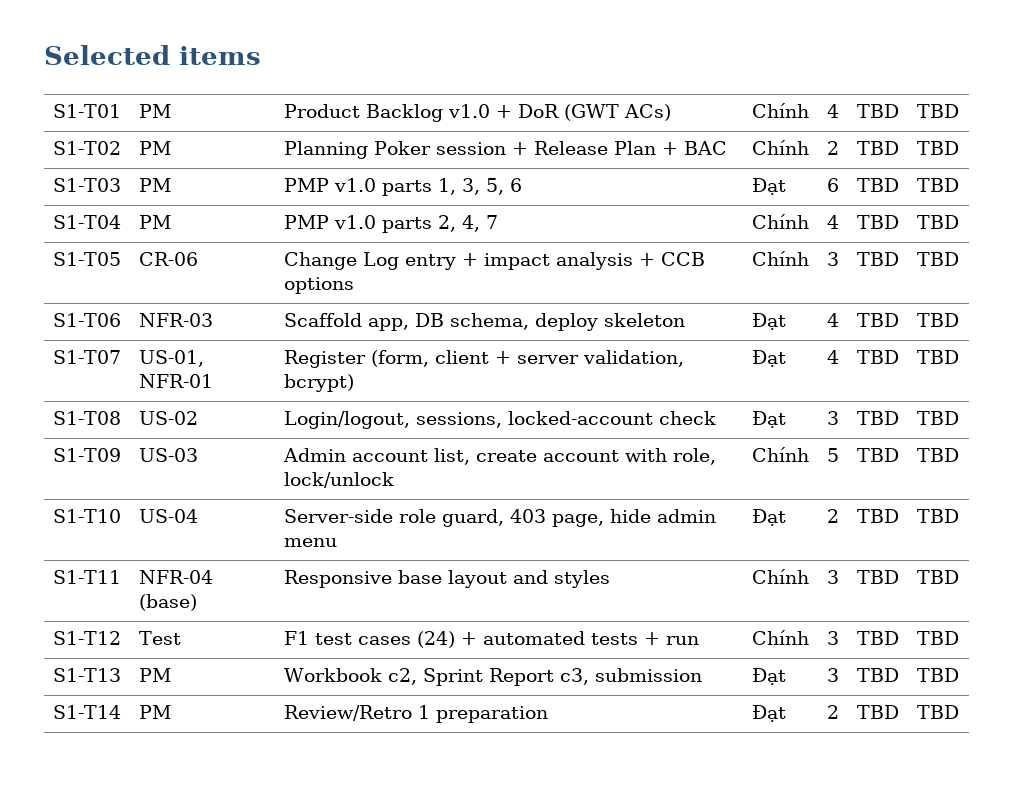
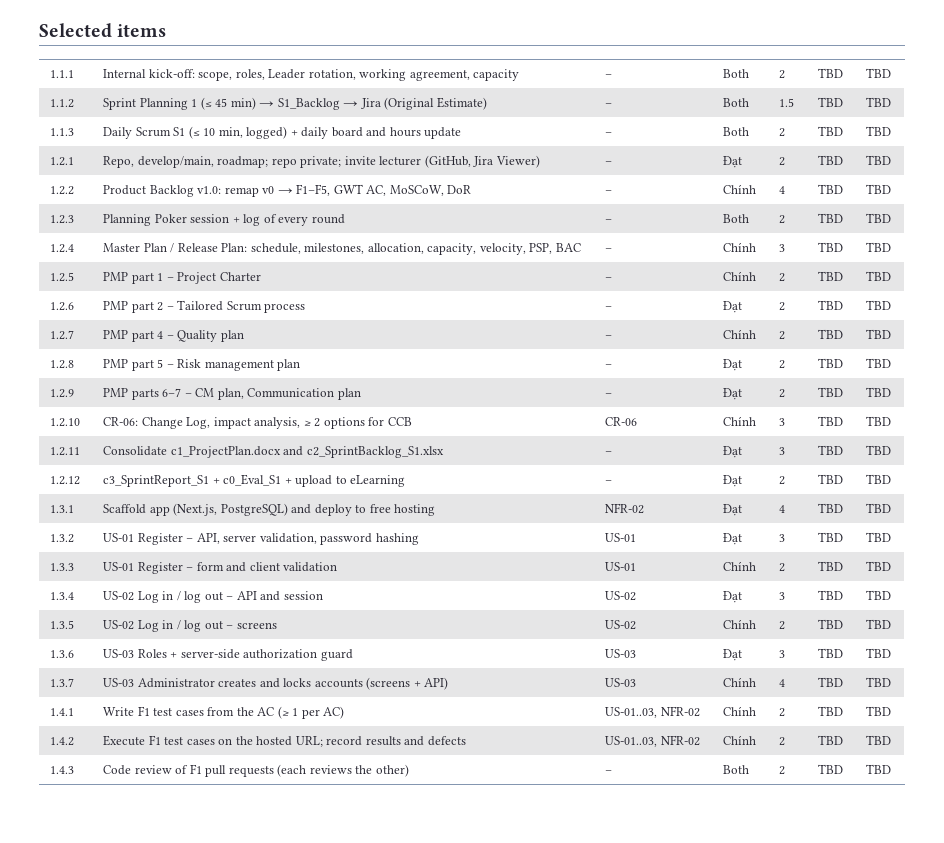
[52,104,121,118] [138,104,171,118] [283,104,512,122] S1-T01 | PM | Product Backlog v1.0 + -> [50,70,75,78] [103,69,520,81] [605,74,613,78] [723,69,750,78] [779,70,786,79] [818,68,844,78] [866,68,892,78] [50,99,75,108] [103,97,487,110] [605,103,613,107] [723,98,750,107] [779,98,795,107] [818,97,844,107] [866,97,892,107] [50,128,75,136] [103,126,462,139] [605,132,613,136] [723,127,750,136] [779,128,786,137] [818,126,844,136] [866,126,892,136] [50,157,75,166] [103,155,540,168] [605,161,613,165] [723,156,743,168] [779,157,786,166] [818,155,844,165] [866,155,892,165] [50,186,75,195] [103,184,444,197] 1.1.1 | Internal kick-off: scope, roles, Leader rotation, working agreement, capacity | – | Both | 2 | TBD | TBD // 1.1.2 | Sprint Planning 1 (≤ 45 min) → S1_Backlog → Jira (Original Estimate) | – | Both | 1.5 | TBD | TBD // 1.1.3 | Daily Scrum S1 (≤ 10 min, logged) + daily board and hours update | – | Both | 2 | TBD | TBD // 1.2.1 | Repo, develop/main, roadmap; repo private; invite lecturer (GitHub, Jira Viewer) | – | Đạt | 2 | TBD | TBD // 1.2.2 | Product Backlog v1.0: remap v0 → F1–F5, GWT AC, MoSCoW,
[563,104,671,121] [751,103,809,118] [826,104,839,118] [856,104,899,118] [916,104,959,118] [52,141,121,155] [138,141,171,155] (GWT ACs) | Chính | 4 | TBD | TBD // S1-T02 | PM -> [605,190,613,194] [723,185,757,194] [779,186,786,194] [818,184,844,194] [866,184,892,194] [50,215,75,224] | – | Chính | 4 | TBD | TBD // 1.2.3
[533,141,727,155] [751,140,809,155] [826,141,839,155] [856,141,899,155] [916,141,959,155] [52,178,121,192] [138,178,171,192] [283,178,522,196] [751,178,786,195] [826,178,839,192] [856,178,899,192] [916,178,959,192] [52,215,121,229] [138,215,171,229] [283,215,498,233] [751,214,809,229] [826,215,839,229] [856,215,899,229] [916,215,959,229] [52,252,121,266] [138,252,198,266] [283,252,705,270] [283,277,354,294] [751,251,809,266] [826,252,839,266] [856,252,899,266] [916,252,959,266] [52,313,121,327] [138,313,213,327] [283,313,685,331] [751,313,786,330] [826,313,839,327] [856,313,899,327] [916,313,959,327] [52,350,121,364] [138,350,204,367] [138,374,213,388] [283,350,684,368] [283,374,354,392] [751,350,786,367] [826,350,839,364] [856,350,899,364] [916,350,959,364] [52,411,121,425] [138,411,198,425] [283,411,716,429] [751,411,786,428] [826,411,839,425] [856,411,899,425] [916,411,959,425] [52,448,121,462] [138,448,198,462] [282,448,716,465] [283,472,394,488] [751,447,809,462] [826,448,839,462] [856,448,899,462] [916,448,959,462] [52,509,121,523] [138,509,198,523] [283,509,716,527] [283,538,337,547] [751,509,786,526] [826,509,839,523] [856,509,899,523] [916,509,959,523] [52,570,121,584] [138,570,213,584] [138,594,197,611] [283,570,610,588] [751,569,809,584] [826,570,839,584] [856,570,899,584] [916,570,959,584] [52,631,121,645] [138,631,181,645] [283,631,699,648] [751,630,809,645] [826,631,839,645] [856,631,899,645] [916,631,959,645] [52,668,121,682] [138,668,171,682] [283,668,702,686] [751,668,786,685] [826,668,839,682] [856,668,899,682] [916,668,959,682] [52,705,121,719] [138,705,171,719] [283,705,548,723] [751,705,786,722] Release Plan + BAC | Chính | 2 | TBD | TBD // S1-T03 | PM | PMP v1.0 parts 1, 3, 5, 6 | Đạt | 6 | TBD | TBD // S1-T04 | PM | PMP v1.0 parts 2, 4, 7 | Chính | 4 | TBD | TBD // S1-T05 | CR-06 | Change Log entry + impact analysis + CCB options | Chính | 3 | TBD | TBD // S1-T06 | NFR-03 | Scaffold app, DB schema, deploy skeleton | Đạt | 4 | TBD | TBD // S1-T07 | US-01, NFR-01 | Register (form, client + server validation, bcrypt) | Đạt | 4 | TBD | TBD // S1-T08 | US-02 | Login/logout, sessions, locked-account check | Đạt | 3 | TBD | TBD // S1-T09 | US-03 | Admin account list, create account with role, lock/unlock | Chính | 5 | TBD | TBD // S1-T10 | US-04 | Server-side role guard, 403 page, hide admin menu | Đạt | 2 | TBD | TBD // S1-T11 | NFR-04 (base) | Responsive base layout and styles | Chính | 3 | TBD | TBD // S1-T12 | Test | F1 test cases (24) + automated tests + run | Chính | 3 | TBD | TBD // S1-T13 | PM | Workbook c2, Sprint Report c3, submission | Đạt | 3 | TBD | TBD // S1-T14 | PM | Review/Retro 1 preparation | Đạt -> [243,214,345,226] [605,219,613,223] [723,214,750,223] [779,215,786,224] [818,213,844,223] [866,213,892,223] [50,244,75,253] [103,243,581,255] [605,248,613,252] [723,243,757,252] [779,244,786,252] [818,242,844,252] [866,242,892,252] [50,272,75,282] [103,272,261,284] [605,277,613,281] [723,272,757,281] [779,273,786,282] [818,271,844,281] [866,271,892,281] [50,302,75,311] [103,300,306,313] [605,306,613,310] [723,301,743,313] [779,302,786,311] [818,300,844,310] [866,300,892,310] [50,330,75,340] [103,330,244,342] [605,335,613,339] [723,330,757,339] [779,331,786,340] [818,329,844,339] [866,329,892,339] [50,360,75,369] [103,359,301,371] [605,364,613,368] [723,359,743,371] [779,360,786,369] [818,358,844,368] [866,358,892,368] [50,389,75,398] [103,388,361,400] [605,393,613,397] [723,388,743,400] [779,389,786,398] [818,387,844,397] [866,387,892,397] [50,418,81,427] [103,417,412,429] [605,417,638,426] [723,417,757,426] [779,418,786,426] [818,416,844,426] [866,416,892,426] [50,447,81,456] [103,446,444,458] [605,451,613,455] [723,446,743,458] [779,447,786,455] [818,445,844,455] [866,445,892,455] [50,476,81,485] [103,474,406,487] [605,480,613,484] [723,475,743,487] [779,476,786,485] [818,474,844,484] [866,474,892,484] [50,505,75,513] [103,503,436,516] [605,503,645,514] [723,504,743,516] [779,505,786,513] [818,503,844,513] [866,503,892,513] [50,534,75,543] [103,533,419,545] [605,533,637,542] [723,533,743,545] [779,534,786,542] [818,532,844,542] [866,532,892,542] [50,563,75,571] [103,562,338,574] [605,562,637,571] [723,562,757,571] [779,563,786,572] [818,561,844,571] [866,561,892,571] [50,592,75,600] [103,591,323,603] [605,591,637,601] [723,591,743,603] [779,592,786,600] [818,590,844,600] [866,590,892,600] [50,620,75,629] [103,620,277,632] [605,620,637,630] [723,620,757,629] [779,621,786,630] [818,619,844,629] [866,619,892,629] [50,650,75,658] [103,649,353,661] [605,649,637,658] [723,649,743,661] [779,650,786,658] [818,648,844,658] [866,648,892,658] [50,678,75,687] [103,677,449,690] [605,678,637,687] [723,678,757,687] [779,679,786,687] [818,677,844,687] [866,677,892,687] [50,708,75,716] [103,706,345,719] [605,706,700,718] [723,707,757,716] [779,708,786,717] [818,706,844,716] [866,706,892,716] [50,737,75,746] [103,735,466,747] [605,735,700,747] [723,736,757,745] [779,737,786,746] [818,735,844,745] [866,735,892,745] [50,766,75,774] [103,764,409,777] [605,770,613,774] [723,765,750,774] log of every round | – | Both | 2 | TBD | TBD // 1.2.4 | Master Plan / Release Plan: schedule, milestones, allocation, capacity, velocity, PSP, BAC | – | Chính | 3 | TBD | TBD // 1.2.5 | PMP part 1 – Project Charter | – | Chính | 2 | TBD | TBD // 1.2.6 | PMP part 2 – Tailored Scrum process | – | Đạt | 2 | TBD | TBD // 1.2.7 | PMP part 4 – Quality plan | – | Chính | 2 | TBD | TBD // 1.2.8 | PMP part 5 – Risk management plan | – | Đạt | 2 | TBD | TBD // 1.2.9 | PMP parts 6–7 – CM plan, Communication plan | – | Đạt | 2 | TBD | TBD // 1.2.10 | CR-06: Change Log, impact analysis, ≥ 2 options for CCB | CR-06 | Chính | 3 | TBD | TBD // 1.2.11 | Consolidate c1_ProjectPlan.docx and c2_SprintBacklog_S1.xlsx | – | Đạt | 3 | TBD | TBD // 1.2.12 | c3_SprintReport_S1 + c0_Eval_S1 + upload to eLearning | – | Đạt | 2 | TBD | TBD // 1.3.1 | Scaffold app (Next.js, PostgreSQL) and deploy to free hosting | NFR-02 | Đạt | 4 | TBD | TBD // 1.3.2 | US-01 Register – API, server validation, password hashing | US-01 | Đạt | 3 | TBD | TBD // 1.3.3 | US-01 Register – form and client validation | US-01 | Chính | 2 | TBD | TBD // 1.3.4 | US-02 Log in / log out – API and session | US-02 | Đạt | 3 | TBD | TBD // 1.3.5 | US-02 Log in / log out – screens | US-02 | Chính | 2 | TBD | TBD // 1.3.6 | US-03 Roles + server-side authorization guard | US-03 | Đạt | 3 | TBD | TBD // 1.3.7 | US-03 Administrator creates and locks accounts (screens + API) | US-03 | Chính | 4 | TBD | TBD // 1.4.1 | Write F1 test cases from the AC (≥ 1 per AC) | US-01..03, NFR-02 | Chính | 2 | TBD | TBD // 1.4.2 | Execute F1 test cases on the hosted URL; record results and defects | US-01..03, NFR-02 | Chính | 2 | TBD | TBD // 1.4.3 | Code review of F1 pull requests (each reviews the other) | – | Both

